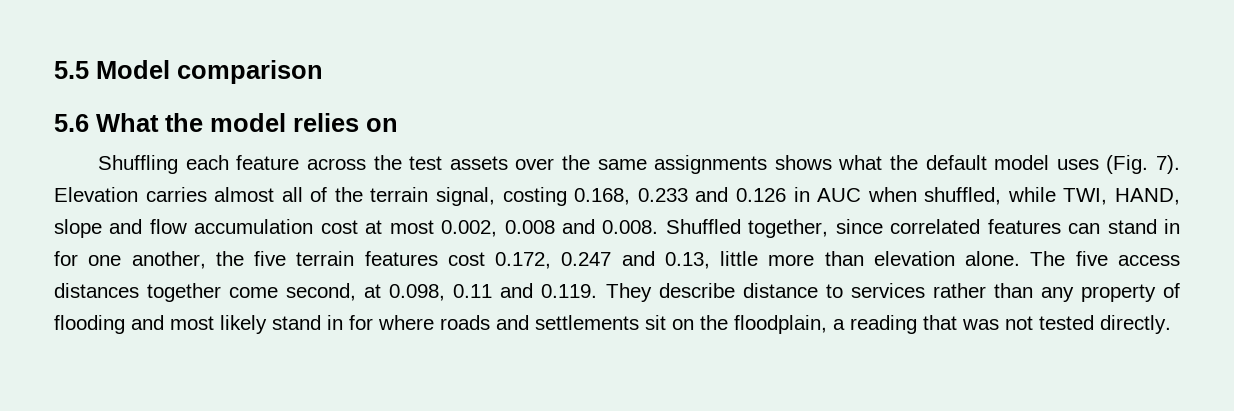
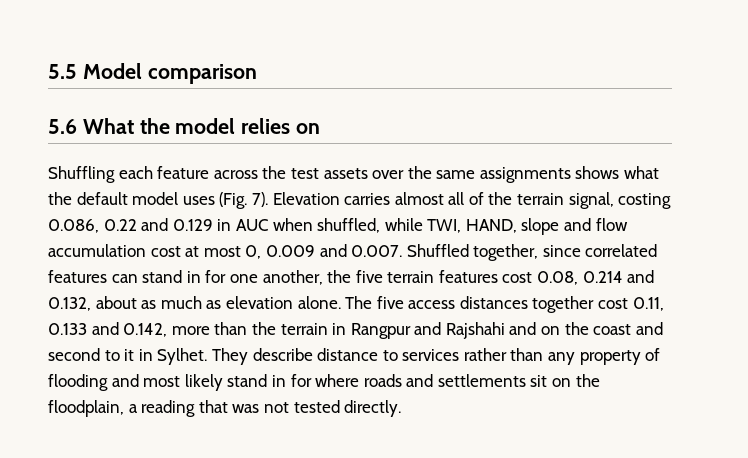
[574,187,786,205] 0.168, 0.233 and 0.126 -> [48,218,213,233] 0.086, 0.22 and 0.129
[441,219,659,237] 0.002, 0.008 and 0.008. -> [245,244,403,259] 0, 0.009 and 0.007.
[495,251,864,269] 0.172, 0.247 and 0.13, little more than -> [537,270,655,285] [48,296,222,311] 0.08, 0.214 and 0.132, about as much as
[229,283,598,301] come second, at 0.098, 0.11 and 0.119. -> [598,297,664,311] [48,322,663,339] [48,348,208,365] cost 0.11, 0.133 and 0.142, more than the terrain in Rangpur and Rajshahi and on the coast and second to it in Sylhet.

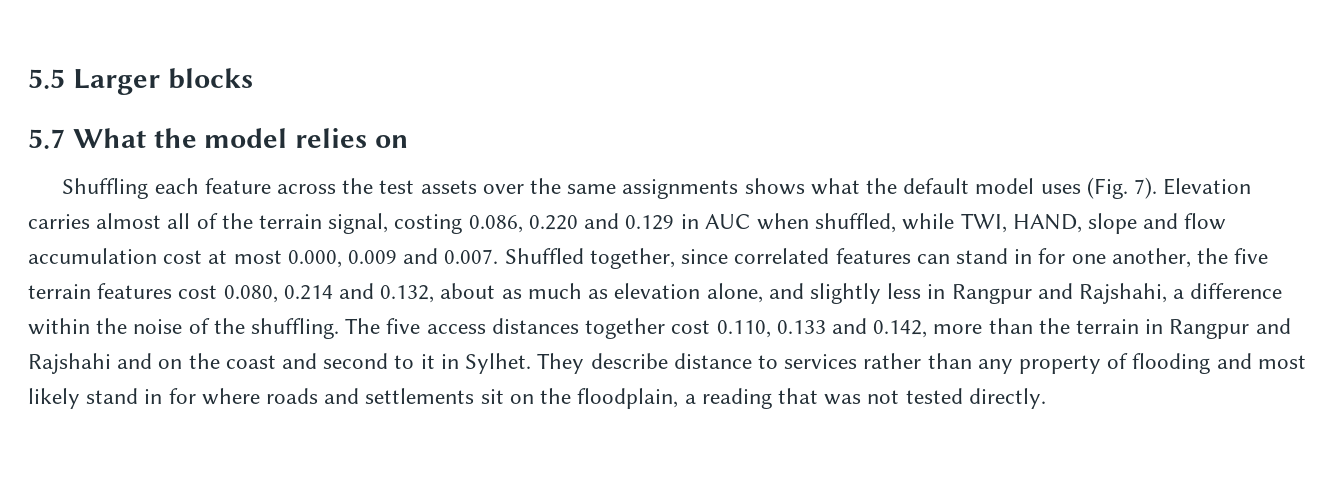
[82,63,257,84] [48,119,77,134] Model comparison // 5.6 -> [72,68,253,95] [28,129,65,149] Larger blocks // 5.7
[103,219,137,231] 0.22 -> [528,215,578,230] 0.220
[245,245,262,259] 0, -> [287,250,342,268] 0.000,
[537,271,579,285] 0.08, -> [223,285,278,303] 0.080,
[297,296,341,309] alone. -> [706,283,1283,304] [28,318,340,339] alone, and slightly less in Rangpur and Rajshahi, a difference within the noise of the shuffling.
[632,297,664,311] 0.11, -> [716,320,771,338] 0.110,

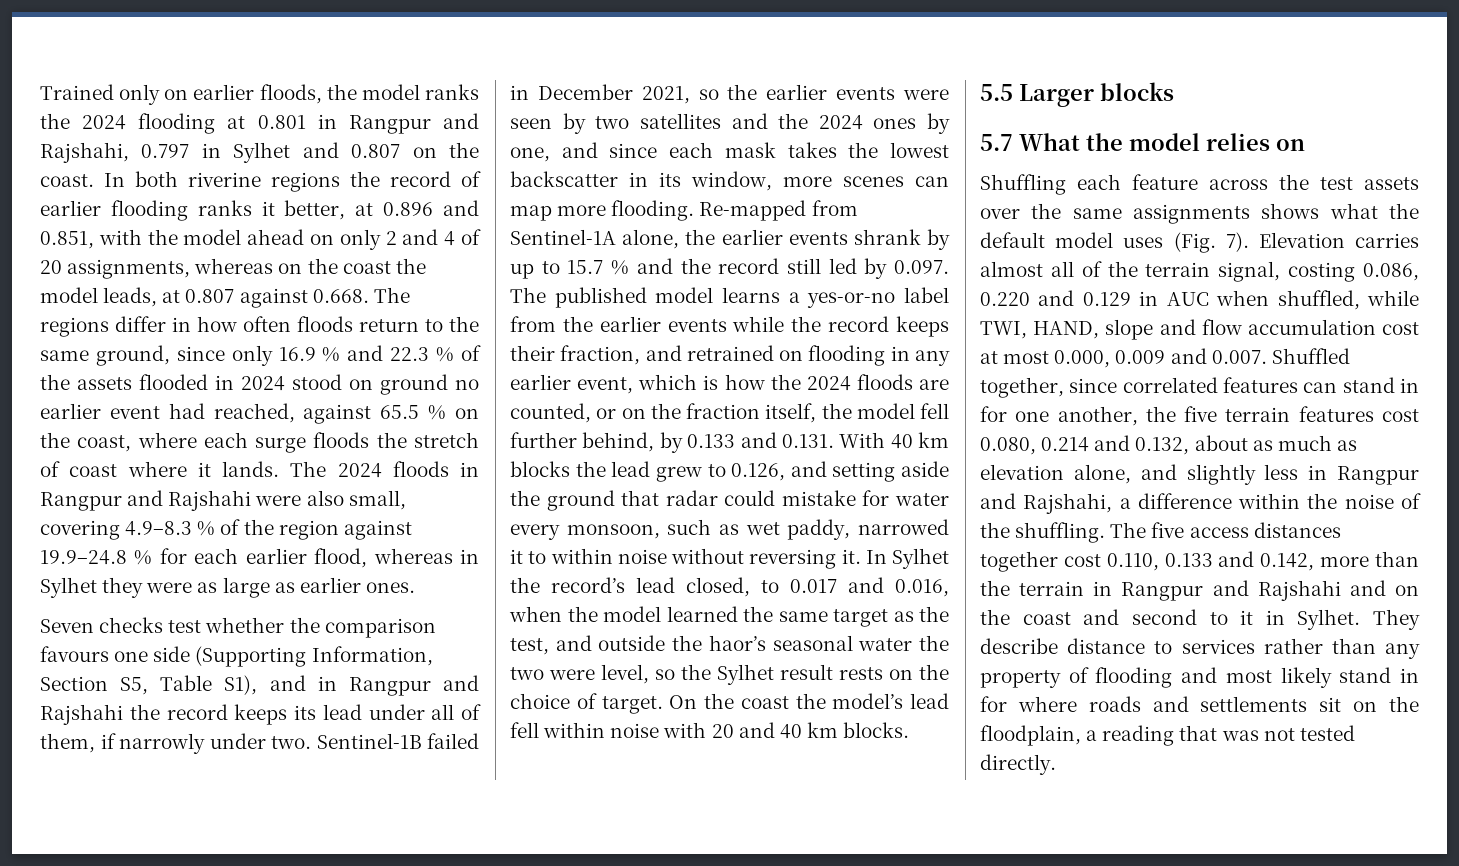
(28, 79) none -> [40,84,480,105] [40,113,479,134] [40,142,480,163] [40,171,481,192] [40,200,479,221] [40,229,482,250] [40,258,426,279] [40,287,410,308] [40,316,479,337] [40,345,482,366] [40,374,479,395] [40,403,479,424] [40,432,479,453] [40,461,479,478] [40,490,406,511] [40,519,412,540] [40,548,479,568] [40,577,415,598] [40,617,436,638] [40,646,433,667] [40,675,479,696] [40,704,481,725] [40,733,479,754] [510,84,950,104] [510,113,950,134] [510,142,949,162] [510,171,949,191] [510,200,858,221] [510,229,951,250] [510,258,949,279] [510,287,950,308] [510,316,950,337] [510,345,950,366] [510,374,949,394] [510,403,949,423] [510,432,949,453] [510,461,949,482] [510,490,949,511] [510,519,950,540] [510,548,949,569] [510,577,949,597] [509,606,949,627] [510,635,949,655] [510,664,949,685] [510,693,949,714] [510,722,910,739] Trained only on earlier floods, the model ranks the 2024 flooding at 0.801 in Rangpur and Rajshahi, 0.797 in Sylhet and 0.807 on the coast. In both riverine regions the record of earlier flooding ranks it better, at 0.896 and 0.851, with the model ahead on only 2 and 4 of 20 assignments, whereas on the coast the model leads, at 0.807 against 0.668. The regions differ in how often floods return to the same ground, since only 16.9 % and 22.3 % of the assets flooded in 2024 stood on ground no earlier event had reached, against 65.5 % on the coast, where each surge floods the stretch of coast where it lands. The 2024 floods in Rangpur and Rajshahi were also small, covering 4.9–8.3 % of the region against 19.9–24.8 % for each earlier flood, whereas in Sylhet they were as large as earlier ones. // Seven checks test whether the comparison favours one side (Supporting Information, Section S5, Table S1), and in Rangpur and Rajshahi the record keeps its lead under all of them, if narrowly under two. Sentinel-1B failed in December 2021, so the earlier events were seen by two satellites and the 2024 ones by one, and since each mask takes the lowest backscatter in its window, more scenes can map more flooding. Re-mapped from Sentinel-1A alone, the earlier events shrank by up to 15.7 % and the record still led by 0.097. The published model learns a yes-or-no label from the earlier events while the record keeps their fraction, and retrained on flooding in any earlier event, which is how the 2024 floods are counted, or on the fraction itself, the model fell further behind, by 0.133 and 0.131. With 40 km blocks the lead grew to 0.126, and setting aside the ground that radar could mistake for water every monsoon, such as wet paddy, narrowed it to within noise without reversing it. In Sylhet the record’s lead closed, to 0.017 and 0.016, when the model learned the same target as the test, and outside the haor’s seasonal water the two were level, so the Sylhet result rests on the choice of target. On the coast the model’s lead fell within noise with 20 and 40 km blocks. //

